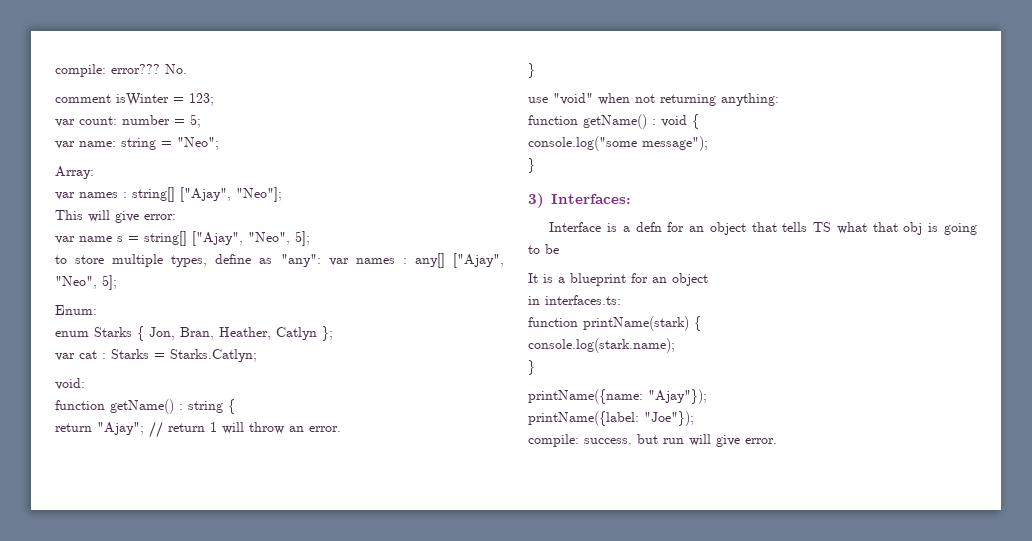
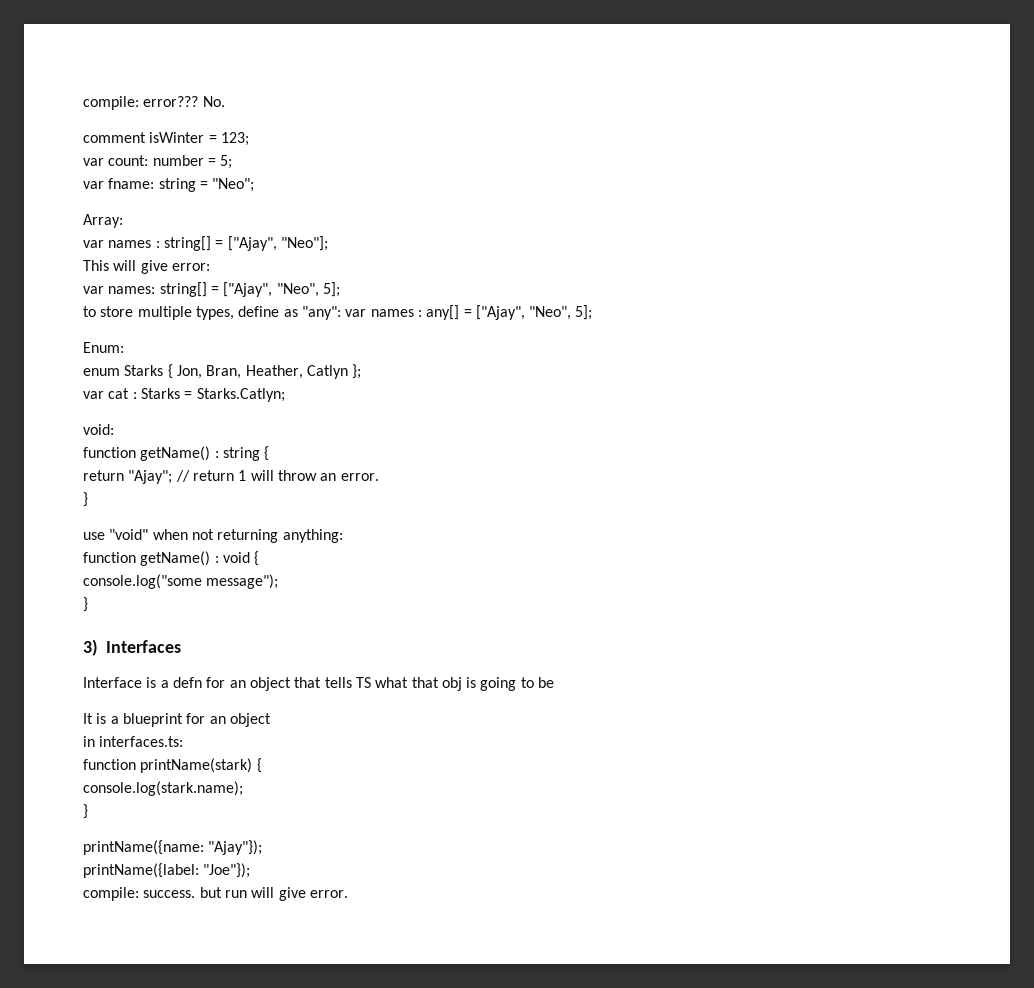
[79,141,116,147] name: -> [108,178,155,189] fname:
(175, 194) none -> [215,240,224,248] =
[79,231,187,246] name s = string[] -> [108,282,219,297] names: string[] =
(445, 260) none -> [463,309,472,317] =
[551,194,631,204] Interfaces: -> [106,640,181,653] Interfaces

